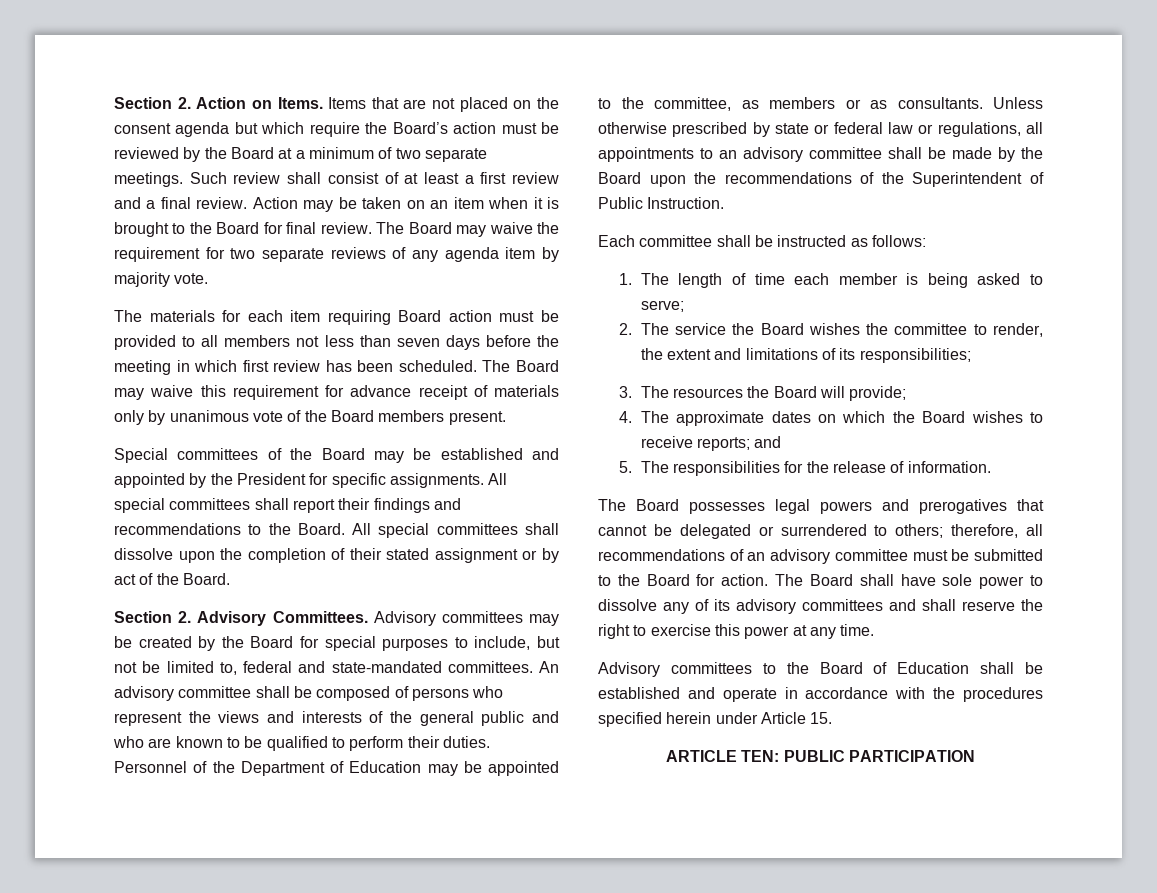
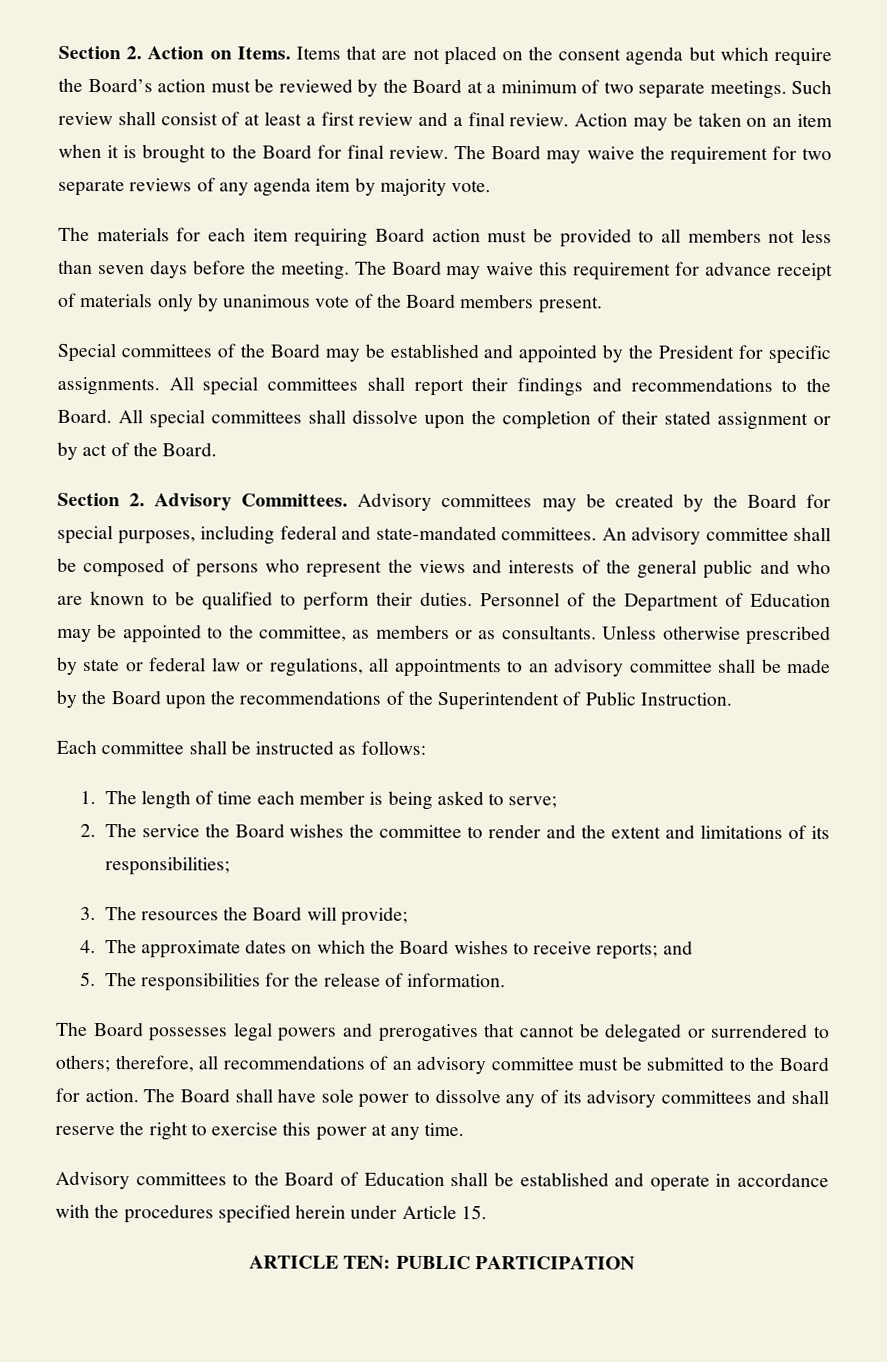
[114,360,477,375] meeting in which first review has been scheduled. -> [280,261,350,280] meeting.
[382,636,560,651] [114,661,237,675] purposes to include, but not be limited to, -> [117,525,275,545] purposes, including
[993,323,1043,337] render, -> [488,824,577,839] render and

